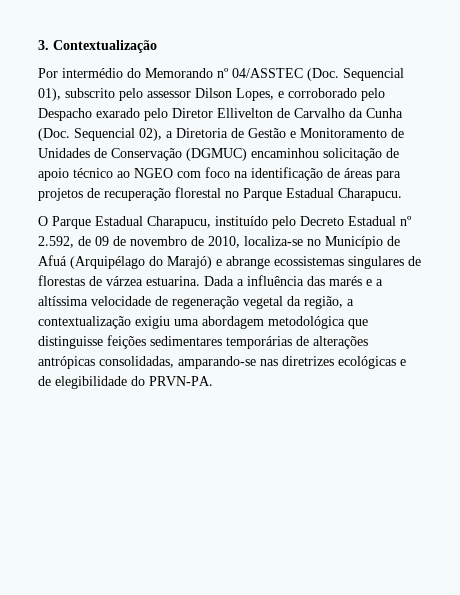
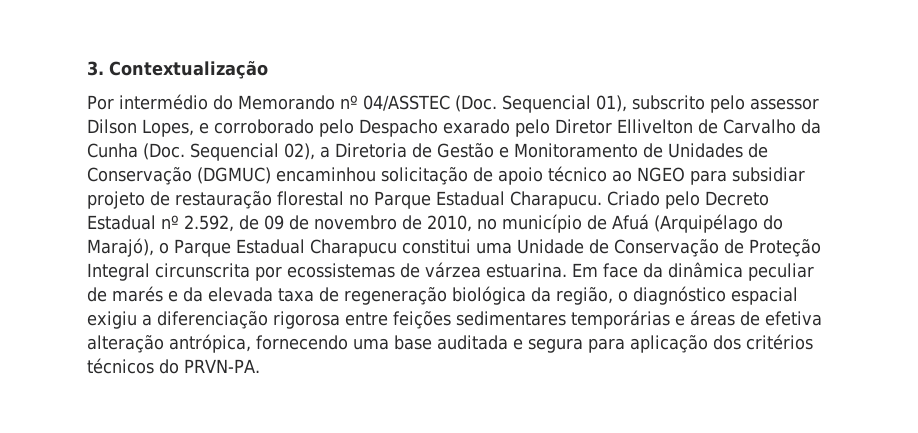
[177,167,401,181] [38,188,171,201] com foco na identificação de áreas para projetos de recuperação -> [690,167,805,185] [87,191,272,209] para subsidiar projeto de restauração
[38,216,268,229] // O Parque Estadual Charapucu, instituído -> [606,191,660,206] Criado
[244,236,383,249] localiza-se no Município -> [477,214,582,233] no município
[167,256,421,269] [38,275,383,286] [38,296,151,306] Marajó) e abrange ecossistemas singulares de florestas de várzea estuarina. Dada a influência das marés e a altíssima velocidade -> [87,238,821,257] [87,262,814,281] [87,286,314,302] Marajó), o Parque Estadual Charapucu constitui uma Unidade de Conservação de Proteção Integral circunscrita por ecossistemas de várzea estuarina. Em face da dinâmica peculiar de marés e da elevada taxa
[243,296,283,309] vegetal -> [452,286,526,305] biológica
[347,299,354,306] [38,316,368,329] [38,335,368,349] [38,356,406,369] [38,376,127,389] a contextualização exigiu uma abordagem metodológica que distinguisse feições sedimentares temporárias de alterações antrópicas consolidadas, amparando-se nas diretrizes ecológicas e de elegibilidade -> [618,286,798,305] [87,310,822,329] [87,334,813,353] [87,358,154,374] o diagnóstico espacial exigiu a diferenciação rigorosa entre feições sedimentares temporárias e áreas de efetiva alteração antrópica, fornecendo uma base auditada e segura para aplicação dos critérios técnicos

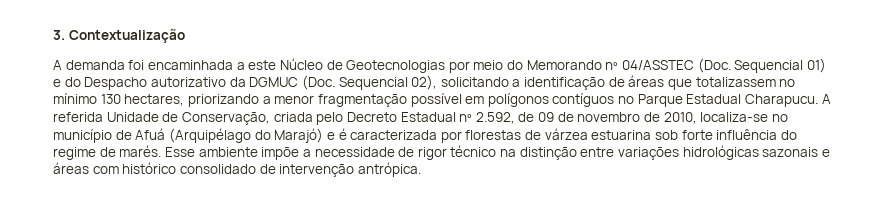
[87,94,208,110] Por intermédio -> [53,58,504,73] A demanda foi encaminhada a este Núcleo de Geotecnologias por meio
[596,95,819,113] [87,119,821,137] [87,143,768,161] [87,166,805,185] [87,191,660,209] 01), subscrito pelo assessor Dilson Lopes, e corroborado pelo Despacho exarado pelo Diretor Ellivelton de Carvalho da Cunha (Doc. Sequencial 02), a Diretoria de Gestão e Monitoramento de Unidades de Conservação (DGMUC) encaminhou solicitação de apoio técnico ao NGEO para subsidiar projeto de restauração florestal no Parque Estadual Charapucu. Criado -> [806,58,826,73] [53,75,796,90] [53,93,831,107] [53,112,313,125] 01) e do Despacho autorizativo da DGMUC (Doc. Sequencial 02), solicitando a identificação de áreas que totalizassem no mínimo 130 hectares, priorizando a menor fragmentação possível em polígonos contíguos no Parque Estadual Charapucu. A referida Unidade de Conservação, criada
(472, 223) none -> [700,112,769,122] localiza-se
[87,238,821,257] [87,262,814,281] [87,286,798,305] [87,310,822,329] [87,334,813,353] [87,358,260,374] Marajó), o Parque Estadual Charapucu constitui uma Unidade de Conservação de Proteção Integral circunscrita por ecossistemas de várzea estuarina. Em face da dinâmica peculiar de marés e da elevada taxa de regeneração biológica da região, o diagnóstico espacial exigiu a diferenciação rigorosa entre feições sedimentares temporárias e áreas de efetiva alteração antrópica, fornecendo uma base auditada e segura para aplicação dos critérios técnicos do PRVN-PA. -> [274,128,797,143] [53,145,830,160] [53,162,421,177] Marajó) e é caracterizada por florestas de várzea estuarina sob forte influência do regime de marés. Esse ambiente impõe a necessidade de rigor técnico na distinção entre variações hidrológicas sazonais e áreas com histórico consolidado de intervenção antrópica.

